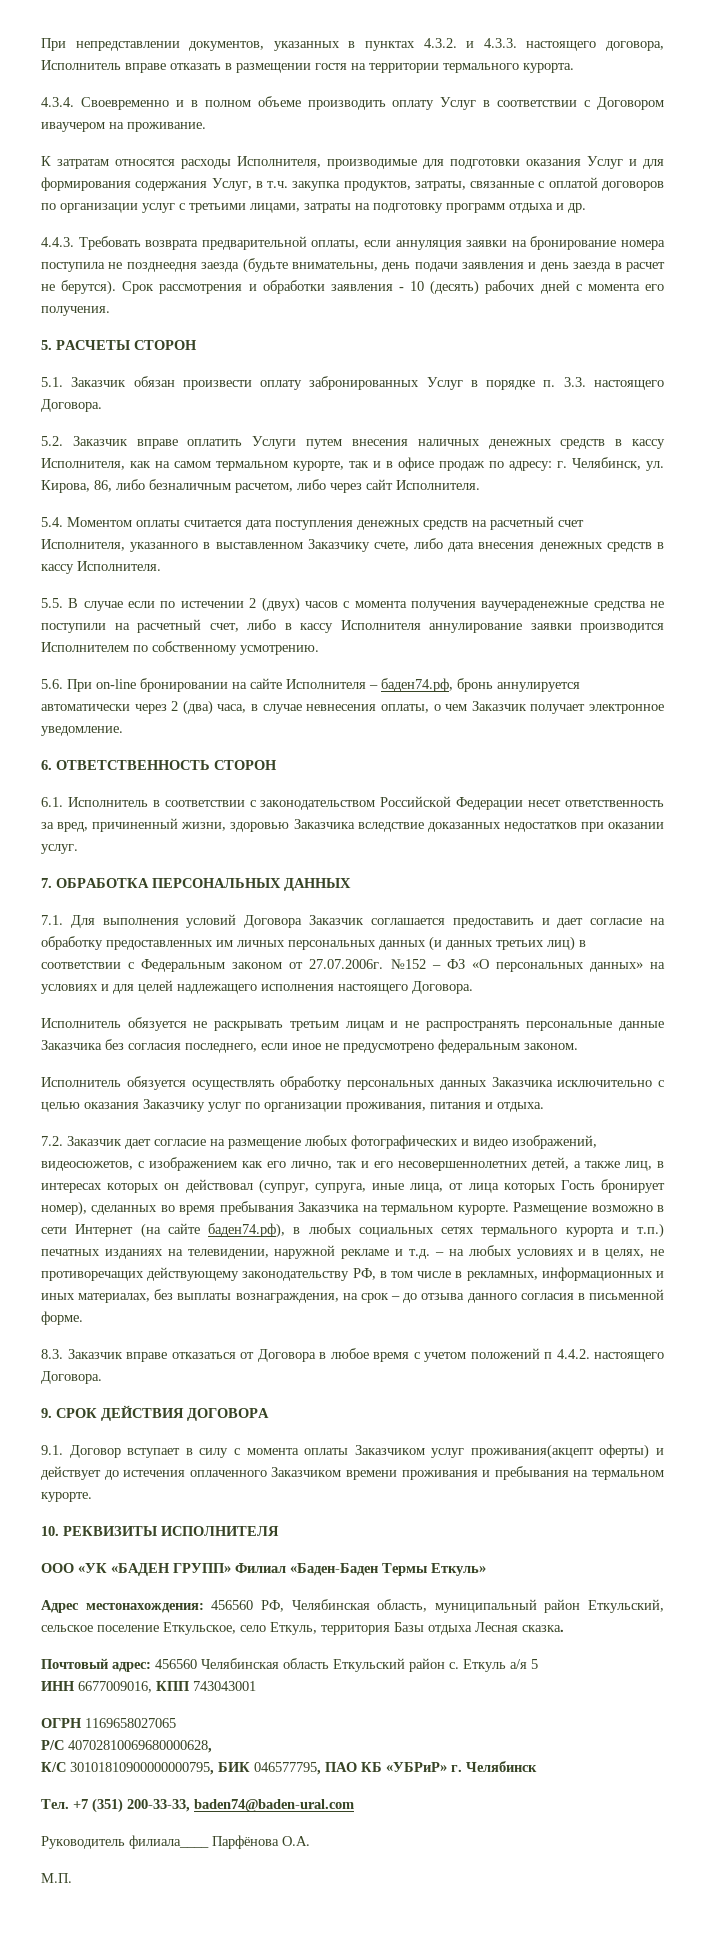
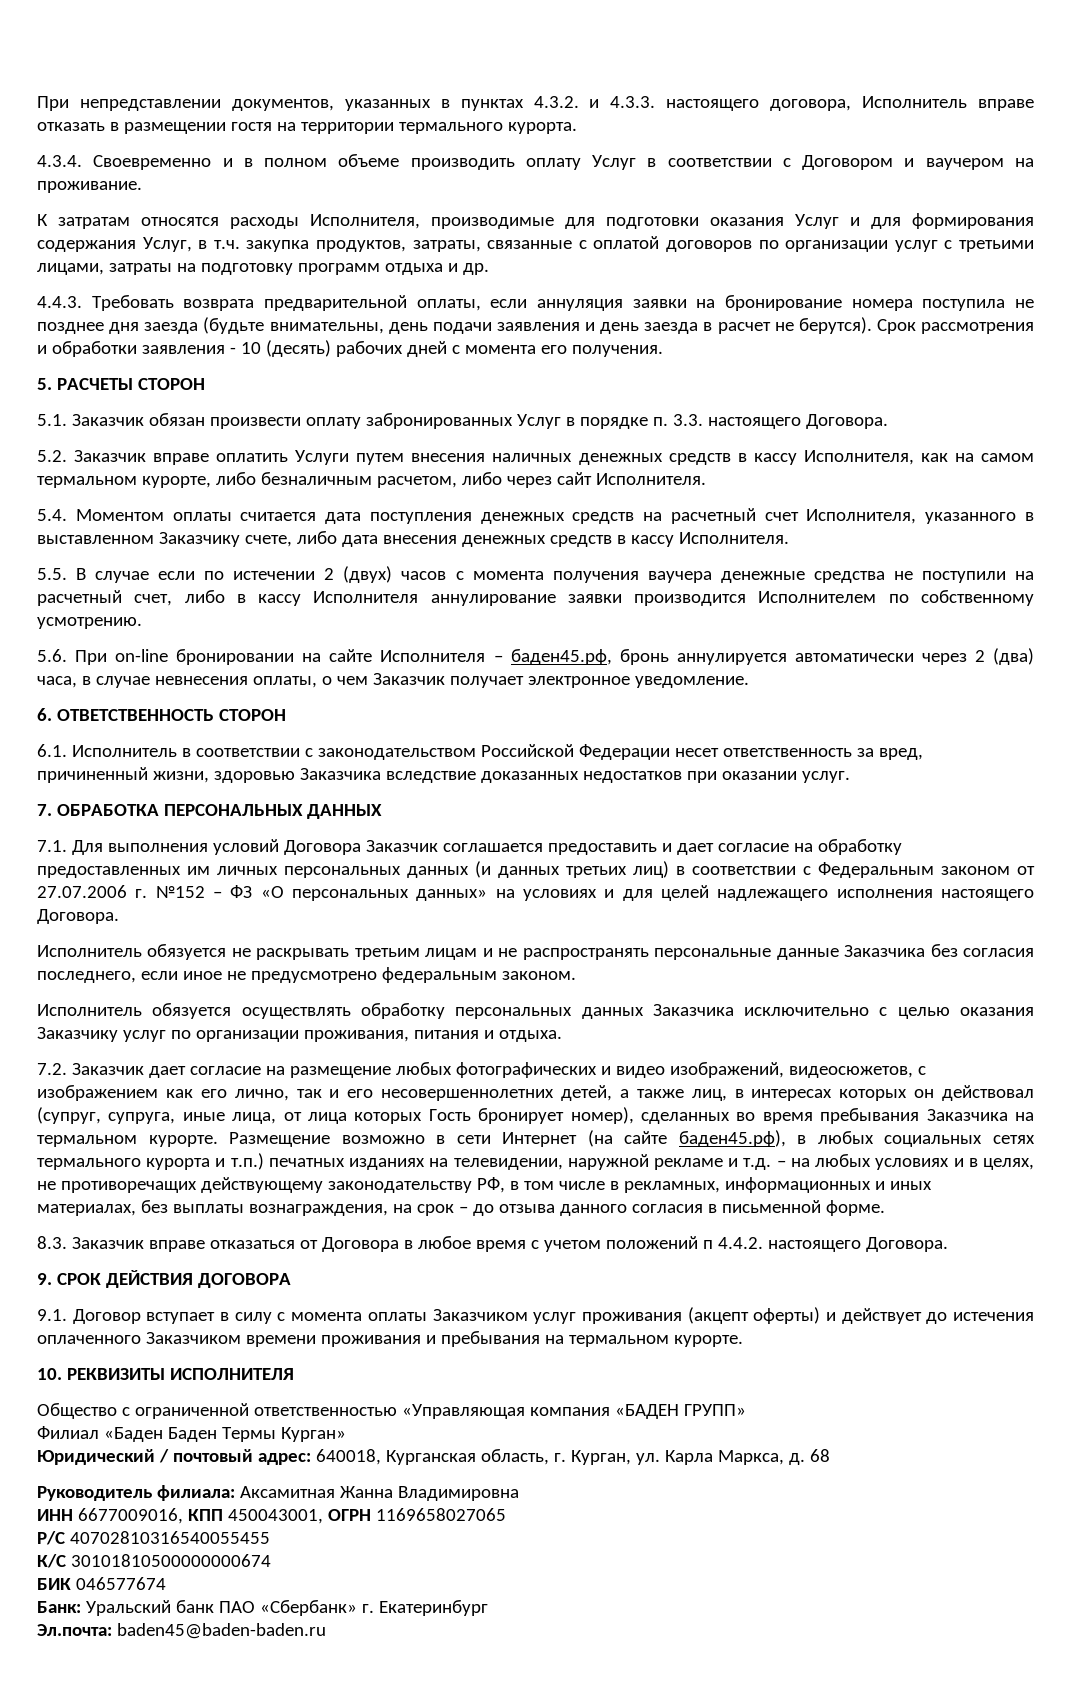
[41,122,105,132] иваучером -> [904,158,1004,170] и ваучером
[126,262,197,272] позднеедня -> [37,322,140,334] позднее дня
[349,457,664,471] [41,480,112,493] так и в офисе продаж по адресу: г. Челябинск, ул. Кирова, 86, -> (211, 482) none
[481,601,589,611] ваучераденежные -> [647,571,805,583] ваучера денежные
[381,678,453,692] баден74.рф, -> [510,649,612,665] баден45.рф,
[309,959,384,969] 27.07.2006г. -> [37,885,148,898] 27.07.2006 г.
[208,1223,285,1238] баден74.рф), -> [678,1130,786,1147] баден45.рф),
[470,1444,594,1459] проживания(акцепт -> [581,1307,749,1324] проживания (акцепт
[41,1563,486,1576] [41,1599,664,1613] [41,1622,564,1635] [41,1658,538,1672] ООО «УК «БАДЕН ГРУПП» Филиал «Баден-Баден Термы Еткуль» // Адрес местонахождения: 456560 РФ, Челябинская область, муниципальный район Еткульский, сельское поселение Еткульское, село Еткуль, территория Базы отдыха Лесная сказка. // Почтовый адрес: 456560 Челябинская область Еткульский район с. Еткуль а/я 5 -> [37,1403,746,1419] [37,1426,346,1442] [37,1449,830,1465] [37,1485,519,1501] Общество с ограниченной ответственностью «Управляющая компания «БАДЕН ГРУПП» // Филиал «Баден Баден Термы Курган» // Юридический / почтовый адрес: 640018, Курганская область, г. Курган, ул. Карла Маркса, д. 68 // Руководитель филиала: Аксамитная Жанна Владимировна
[193,1681,256,1691] 743043001 // -> [227,1509,323,1524] 450043001,
[68,1740,212,1753] 40702810069680000628, -> [69,1531,270,1544] 40702810316540055455
[70,1761,537,1775] [41,1798,354,1813] [41,1835,310,1849] [41,1873,72,1883] 30101810900000000795, БИК 046577795, ПАО КБ «УБРиР» г. Челябинск // Тел. +7 (351) 200-33-33, baden74@baden-ural.com // Руководитель филиала____ Парфёнова О.А. // М.П. -> [70,1554,271,1567] [37,1577,166,1590] [37,1600,488,1616] [37,1623,326,1639] 30101810500000000674 // БИК 046577674 // Банк: Уральский банк ПАО «Сбербанк» г. Екатеринбург // Эл.почта: baden45@baden-baden.ru

